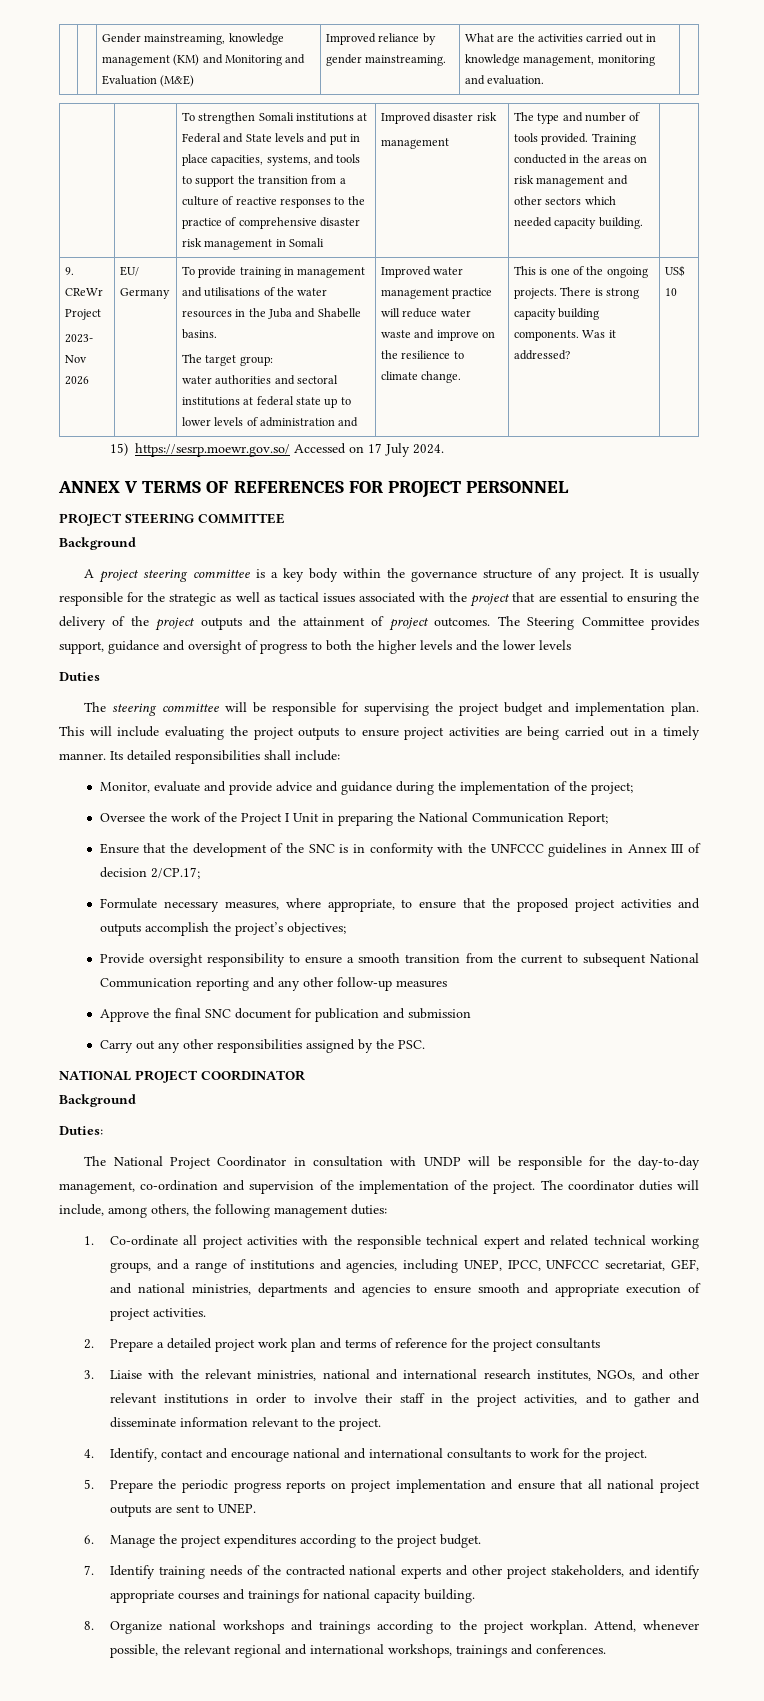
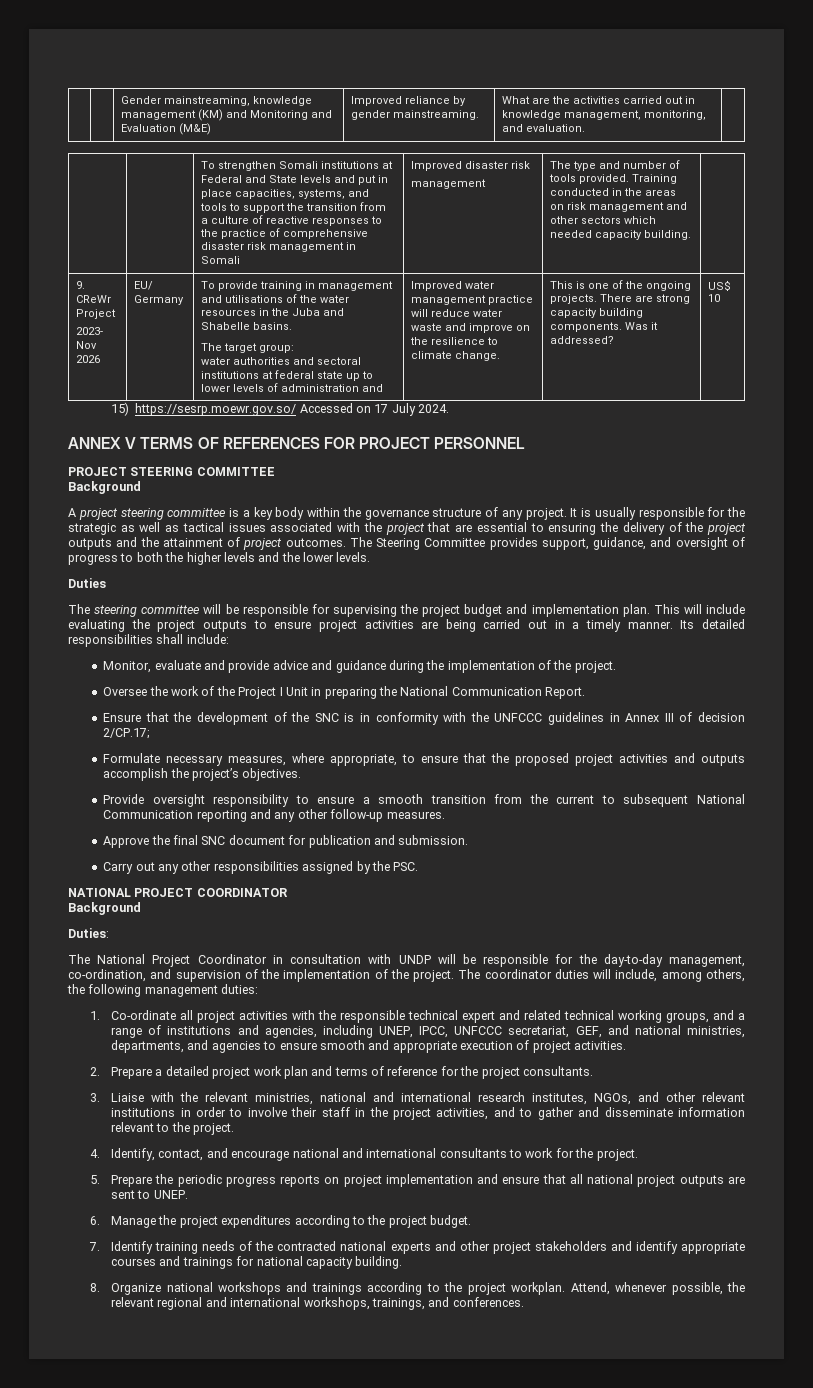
[597,55,655,66] monitoring -> [644,110,707,120] monitoring,
[594,288,603,296] is -> [635,295,654,302] are
[108,640,159,654] guidance -> [593,537,647,550] guidance,
[539,640,571,650] levels -> [336,552,371,562] levels.
[590,782,633,795] project; -> [574,661,616,673] project.
[567,813,608,826] Report; -> [545,687,586,699] Report.
[286,922,346,935] objectives; -> [242,768,302,781] objectives.
[395,980,447,988] measures -> [386,811,445,819] measures.
[407,1008,471,1019] submission -> [398,835,469,845] submission.
[140,1180,219,1191] co-ordination -> [68,969,146,982] co-ordination,
[257,1283,327,1297] departments -> [111,1040,185,1053] departments,
[535,1338,600,1349] consultants -> [522,1066,593,1076] consultants.
[160,1449,203,1458] contact -> [158,1149,204,1161] contact,
[551,1565,625,1577] stakeholders, -> [534,1241,607,1251] stakeholders
[455,1645,507,1658] trainings -> [371,1298,425,1310] trainings,

